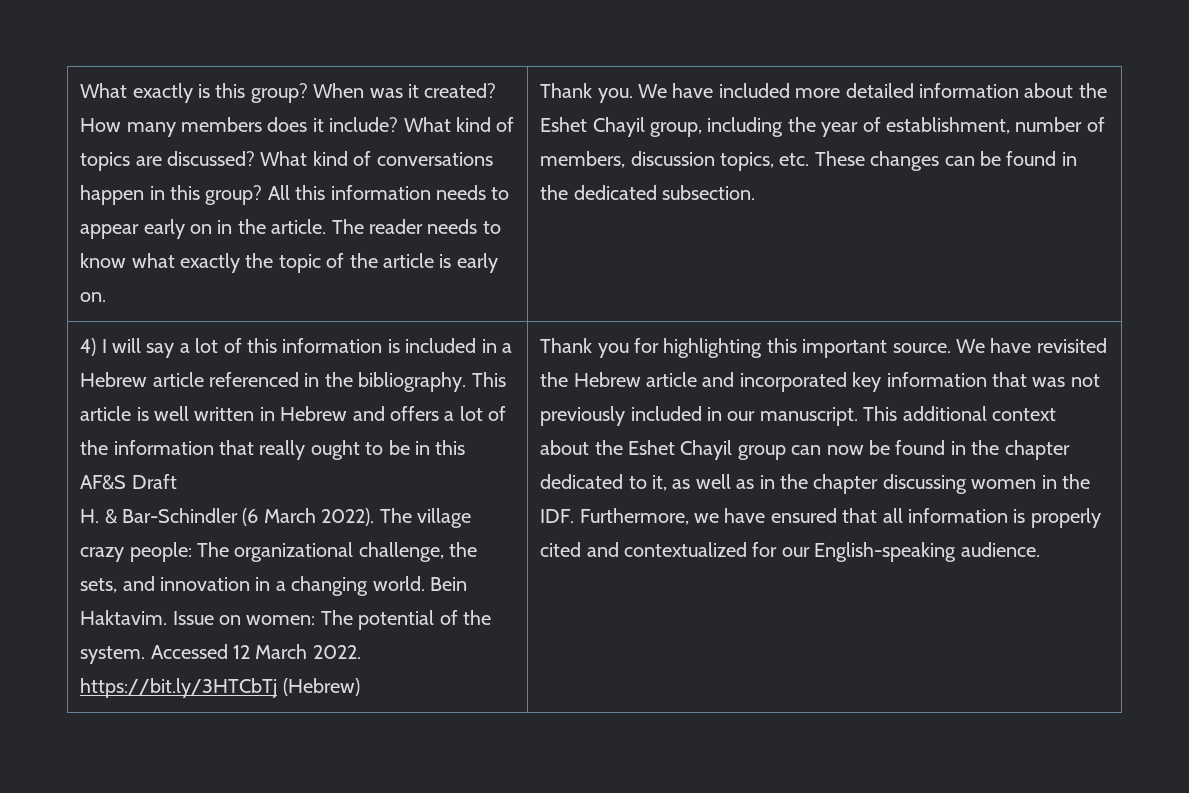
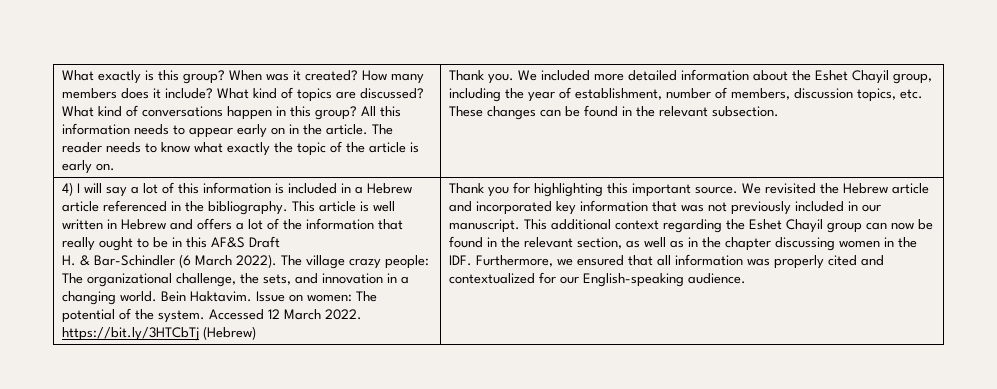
[672,83,714,98] have -> (538, 75) none
[573,185,657,200] dedicated -> [659,106,709,117] relevant
[990,338,1032,353] have -> (762, 188) none
[540,440,590,455] about -> [663,219,723,233] regarding
[1004,440,1070,460] [540,474,668,491] chapter dedicated to it, -> [524,237,623,249] relevant section,
[724,508,766,523] have -> (574, 262) none
[1013,509,1026,523] is -> [747,258,771,266] was

